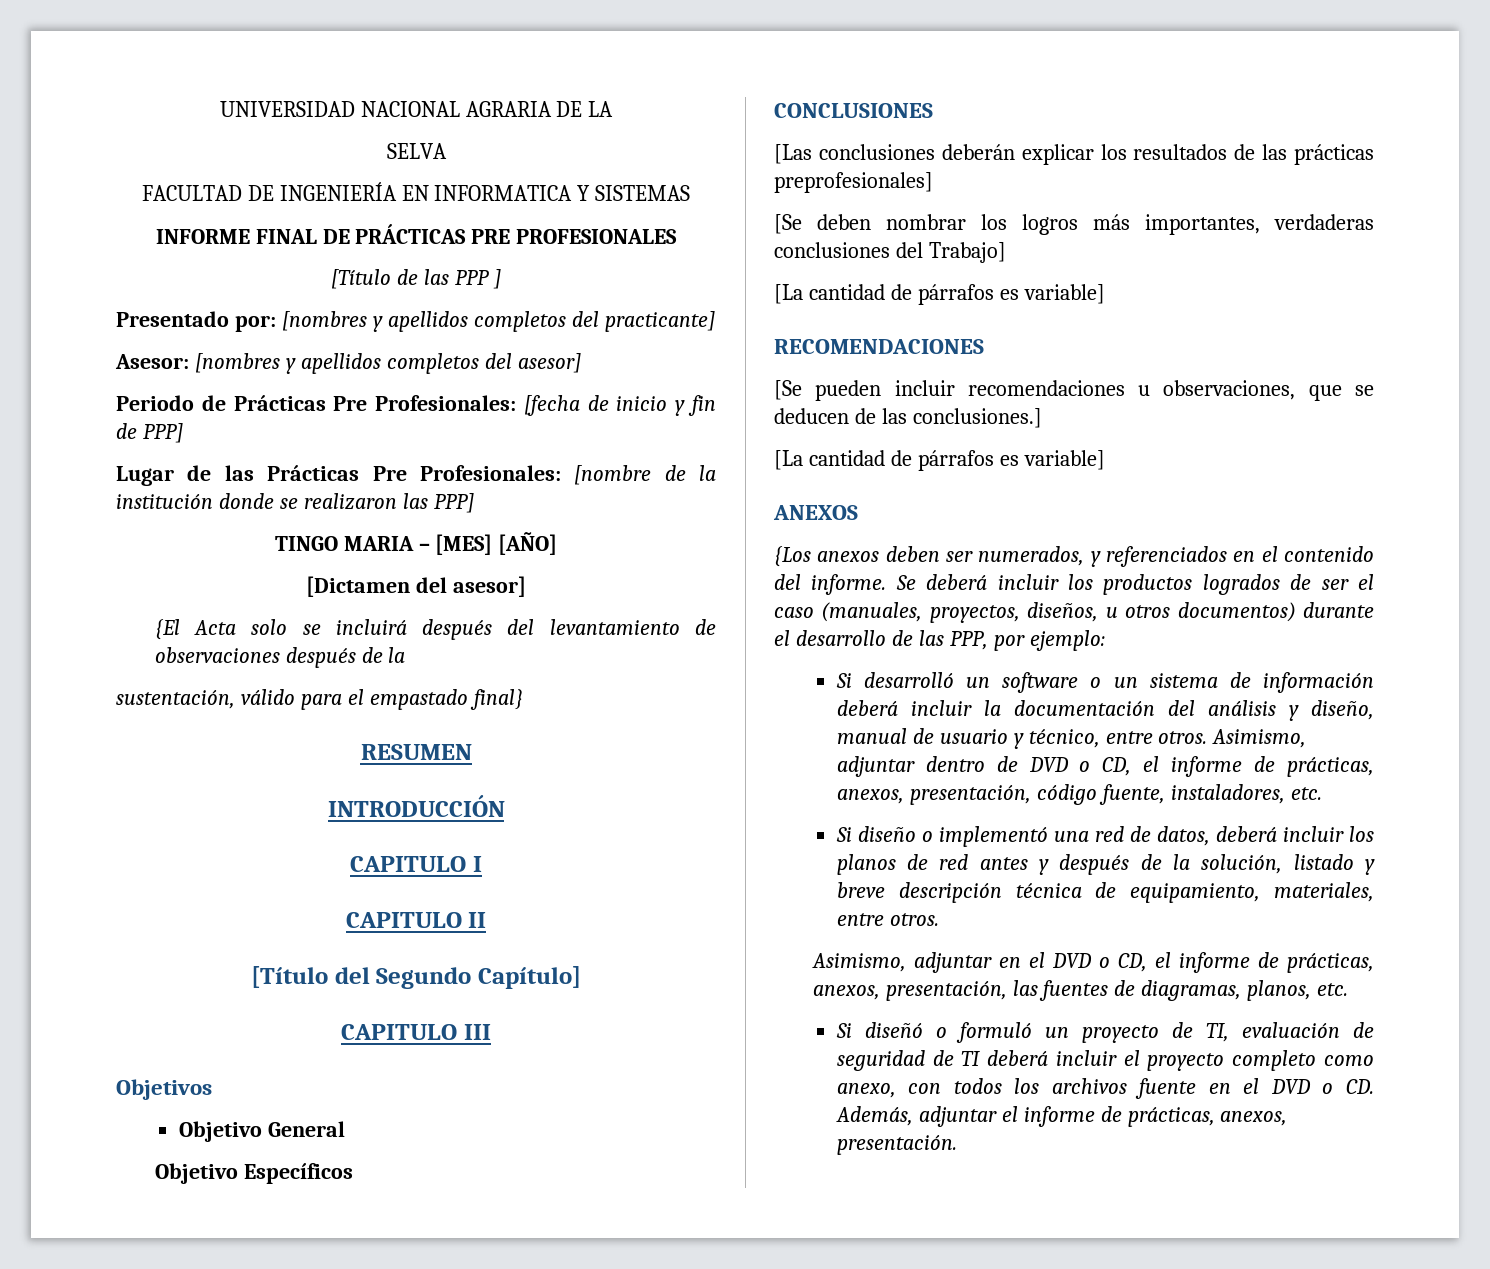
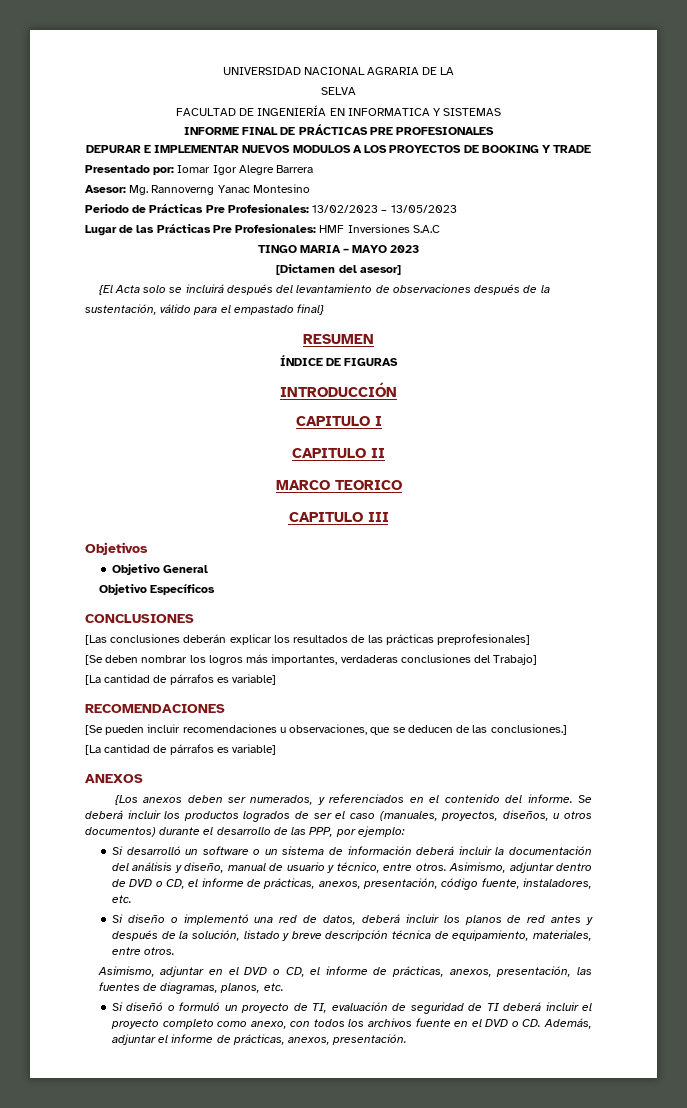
[331,269,501,289] [116,311,715,332] [115,353,581,374] [Título de las PPP ] // Presentado por: [nombres y apellidos completos del practicante] // Asesor: [nombres y apellidos completos del asesor] -> [85,145,592,153] [85,165,314,175] [85,184,310,195] DEPURAR E IMPLEMENTAR NUEVOS MODULOS A LOS PROYECTOS DE BOOKING Y TRADE // Presentado por: Iomar Igor Alegre Barrera // Asesor: Mg. Rannoverng Yanac Montesino
[523,395,716,416] [116,423,183,443] [fecha de inicio y fin de PPP] -> [312,205,457,213] 13/02/2023 – 13/05/2023
[574,465,716,485] [116,493,474,513] [nombre de la institución donde se realizaron las PPP] -> [319,224,440,233] HMF Inversiones S.A.C
[435,532,558,555] [MES] [AÑO] -> [352,245,420,253] MAYO 2023
(472, 752) none -> [279,355,399,366] // ÍNDICE DE FIGURAS
[251,966,581,989] [Título del Segundo Capítulo] -> [275,480,402,490] MARCO TEORICO

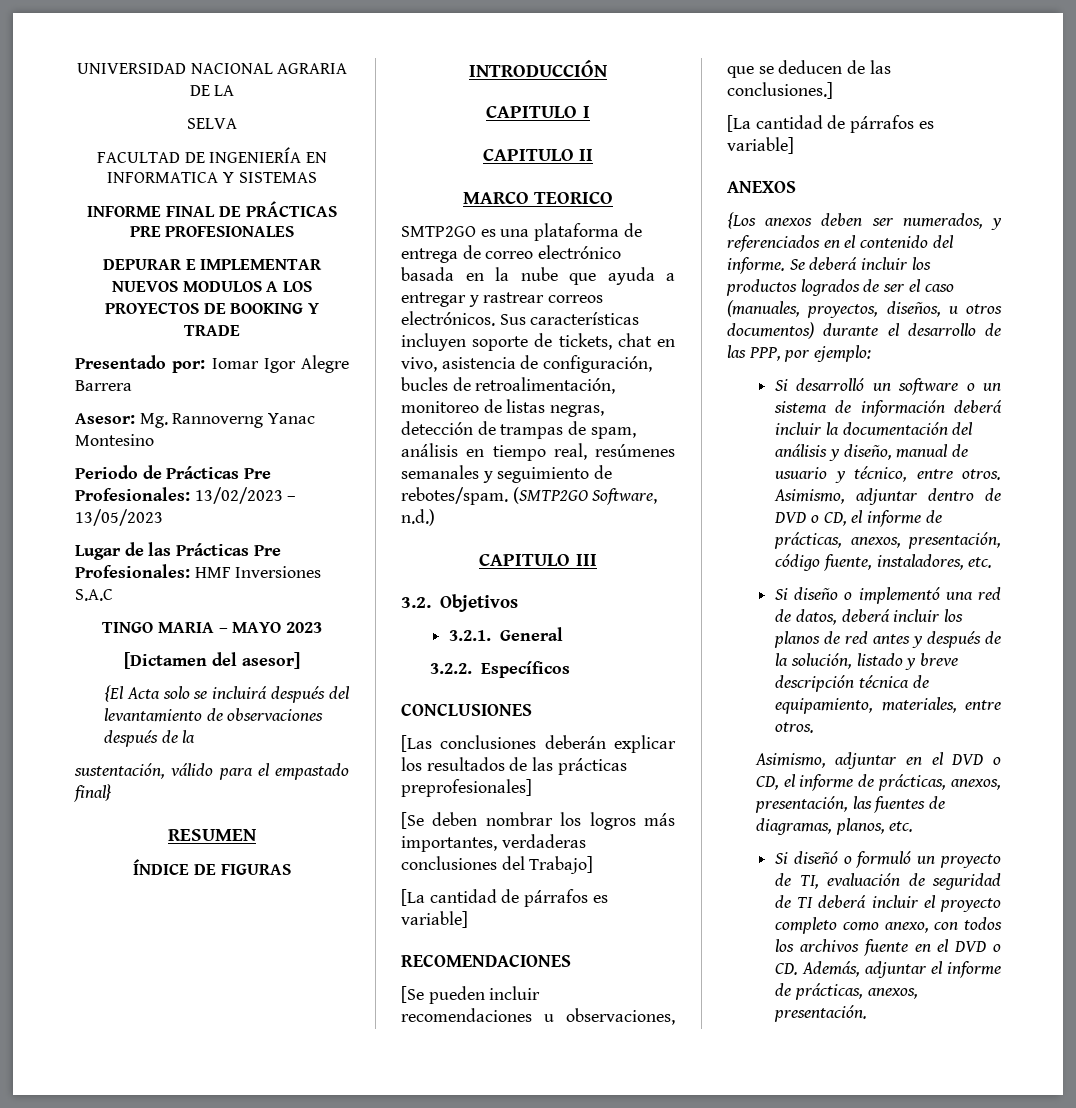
(402, 485) none -> [401,223,642,241] [401,245,622,263] [401,267,675,285] [401,292,604,307] [401,311,640,326] [401,333,675,351] [401,355,653,373] [401,377,616,394] [401,399,605,417] [401,421,636,439] [401,443,675,461] [401,465,613,483] [401,487,658,505] [401,509,435,526] // SMTP2GO es una plataforma de entrega de correo electrónico basada en la nube que ayuda a entregar y rastrear correos electrónicos. Sus características incluyen soporte de tickets, chat en vivo, asistencia de configuración, bucles de retroalimentación, monitoreo de listas negras, detección de trampas de spam, análisis en tiempo real, resúmenes semanales y seguimiento de rebotes/spam. (SMTP2GO Software, n.d.)
(389, 517) none -> [401,597,431,608] 3.2.
[111,564,160,575] Objetivo -> [449,630,492,641] 3.2.1.
[98,584,147,595] Objetivo -> [429,663,472,674] 3.2.2.

